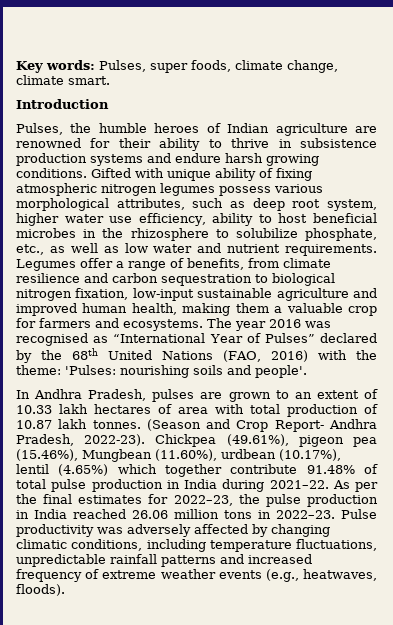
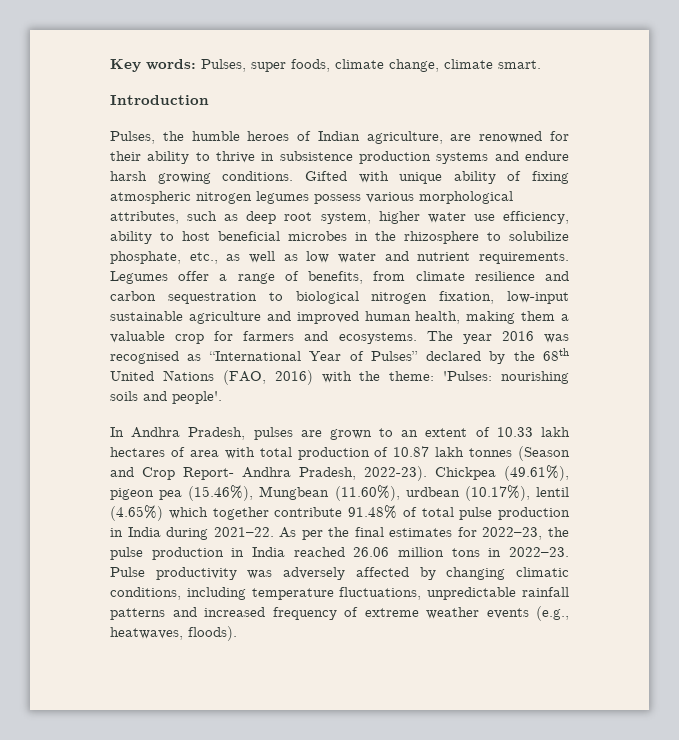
[275,123,348,136] agriculture -> [366,131,443,144] agriculture,
[92,420,141,429] tonnes. -> [469,448,513,457] tonnes

